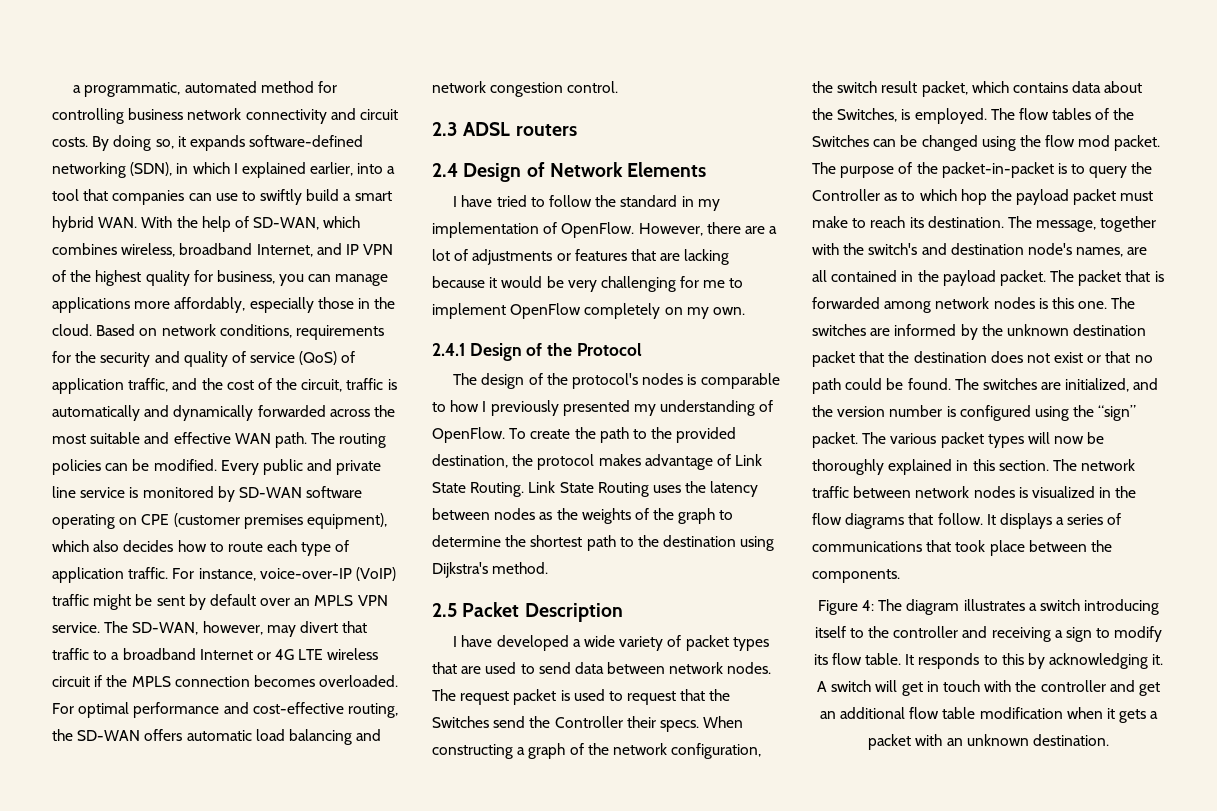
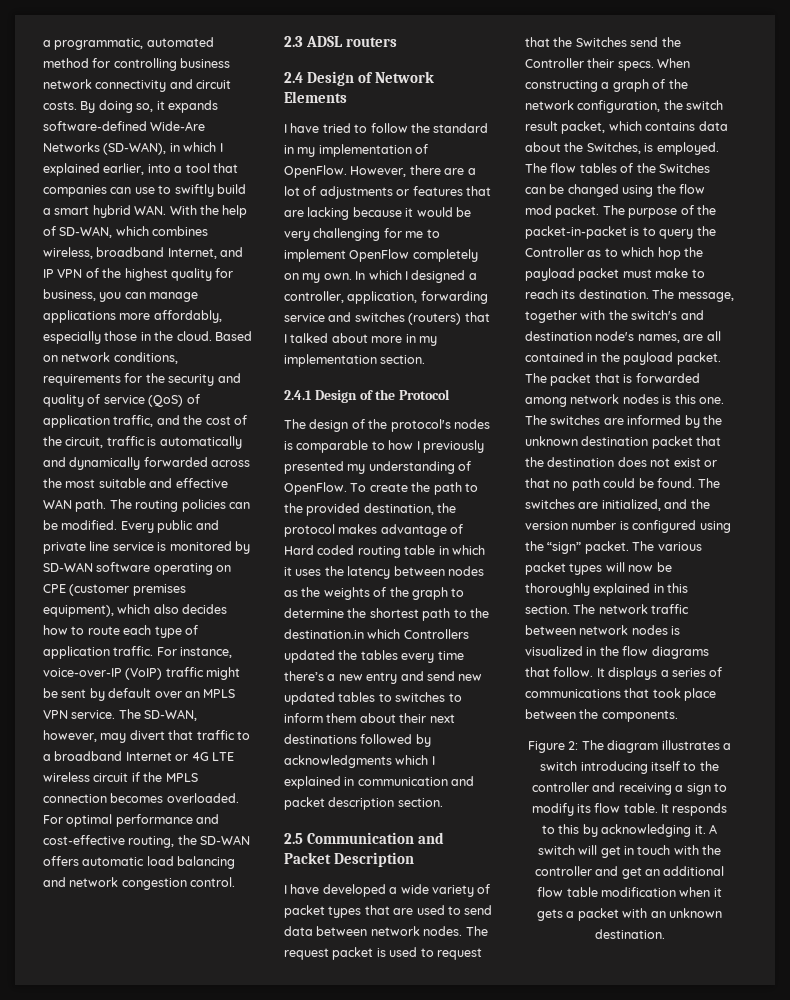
[52,162,173,178] networking (SDN), -> [150,121,206,131] [43,142,167,155] Wide-Are Networks (SD-WAN),
(745, 311) none -> [355,270,477,283] [284,291,488,304] [284,312,490,325] [284,333,437,346] [284,354,426,367] In which I designed a controller, application, forwarding service and switches (routers) that I talked about more in my implementation section.
[735,454,763,466] [432,481,649,497] Link State Routing. Link State Routing -> [284,545,485,558] [284,567,292,576] Hard coded routing table in which it
[663,535,775,551] [432,562,549,578] destination using Dijkstra's method. -> [284,629,469,639] [284,650,464,663] [284,671,483,684] [284,692,462,705] [284,713,455,723] [284,734,431,747] [284,755,435,768] [284,776,475,789] [284,797,443,810] destination.in which Controllers updated the tables every time there’s a new entry and send new updated tables to switches to inform them about their next destinations followed by acknowledgments which I explained in communication and packet description section.
(457, 610) none -> [307,832,445,844] Communication and
[862,600,875,611] 4: -> [568,741,579,750] 2:

